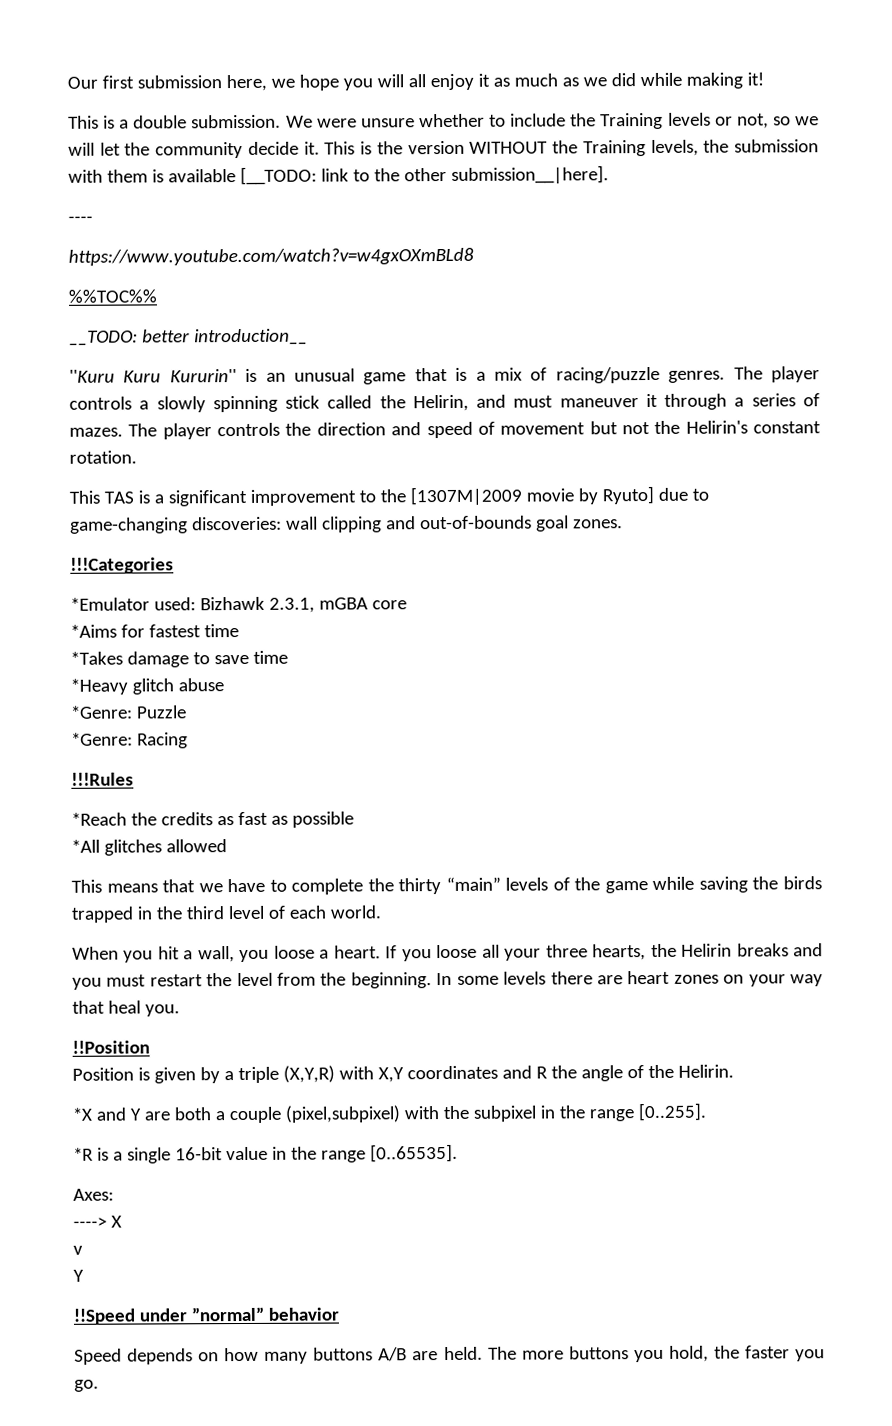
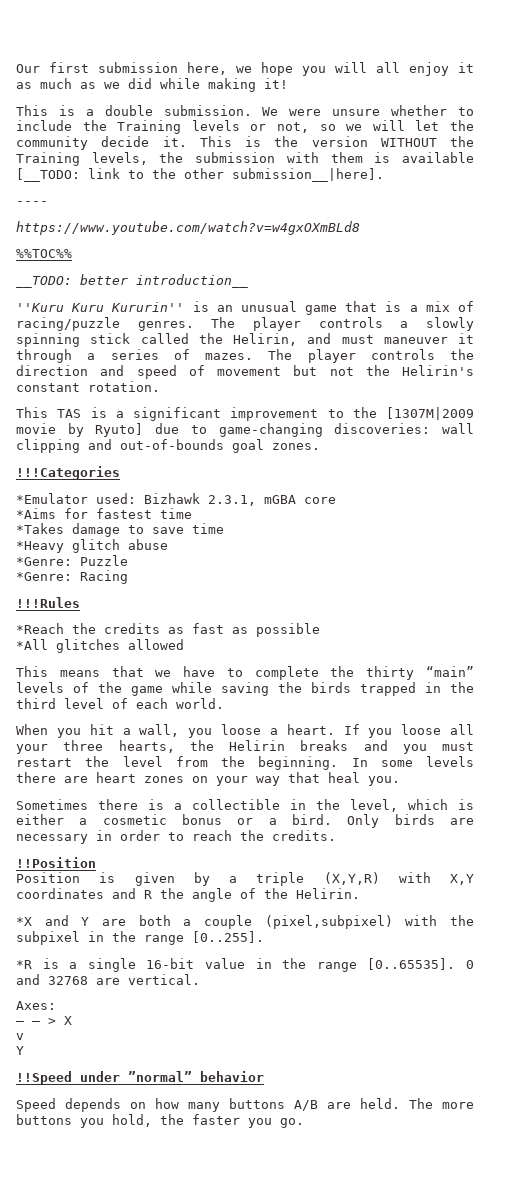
(180, 1010) none -> [16,799,474,812] [16,814,474,828] [16,830,336,844] // Sometimes there is a collectible in the level, which is either a cosmetic bonus or a bird. Only birds are necessary in order to reach the credits.
[73,1188,114,1201] [73,1217,107,1228] // Axes: // ----> -> [466,960,475,969] [16,974,200,985] [16,1001,56,1010] [16,1018,56,1025] 0 and 32768 are vertical. // Axes: // ― — >

